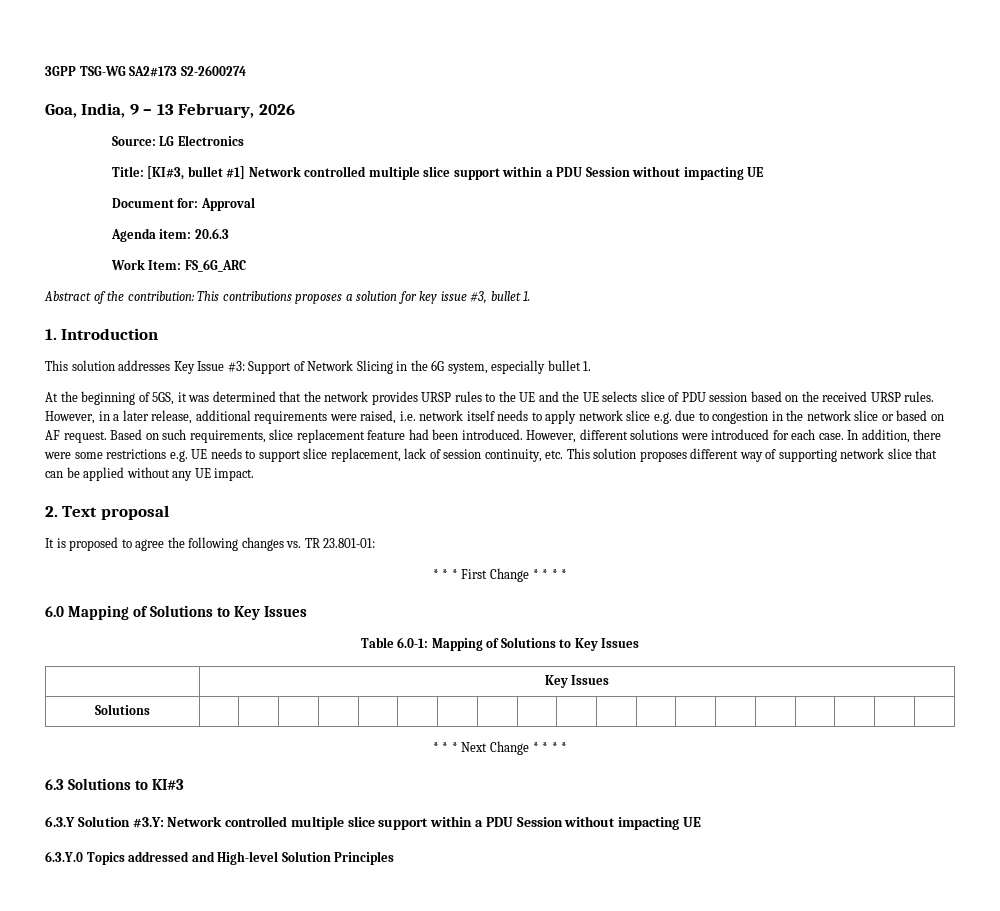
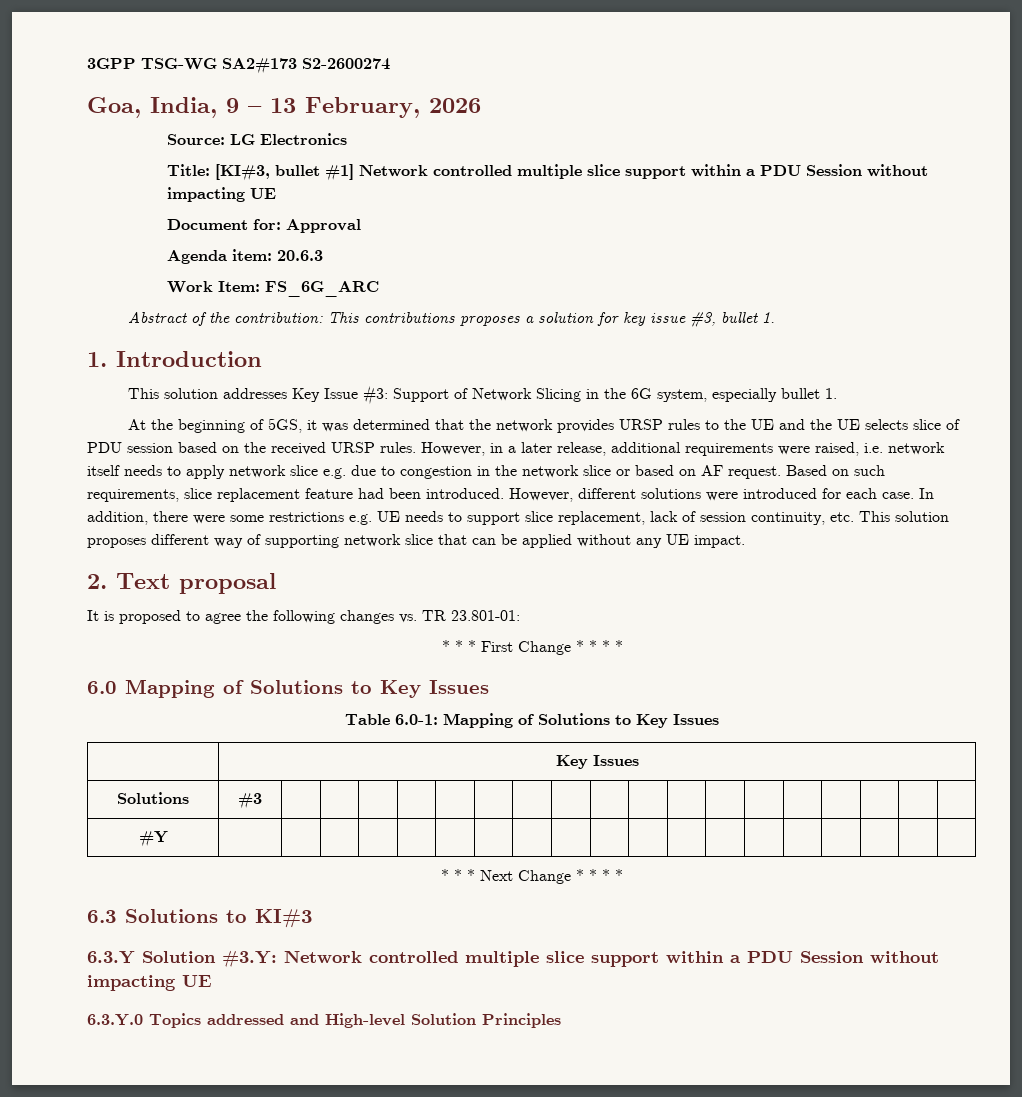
(150, 709) none -> [238,793,262,809] [138,831,168,847] | #3 | | | | | | | | | | | | | | | | | | // #Y

